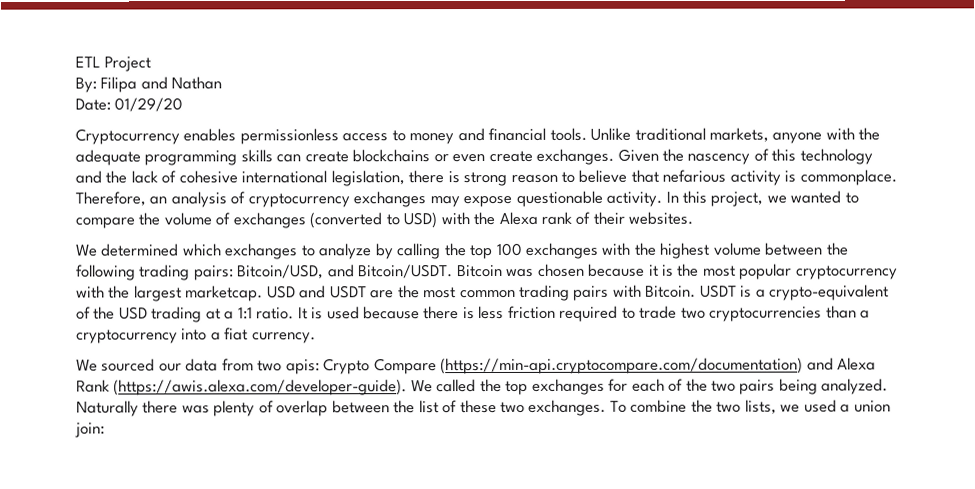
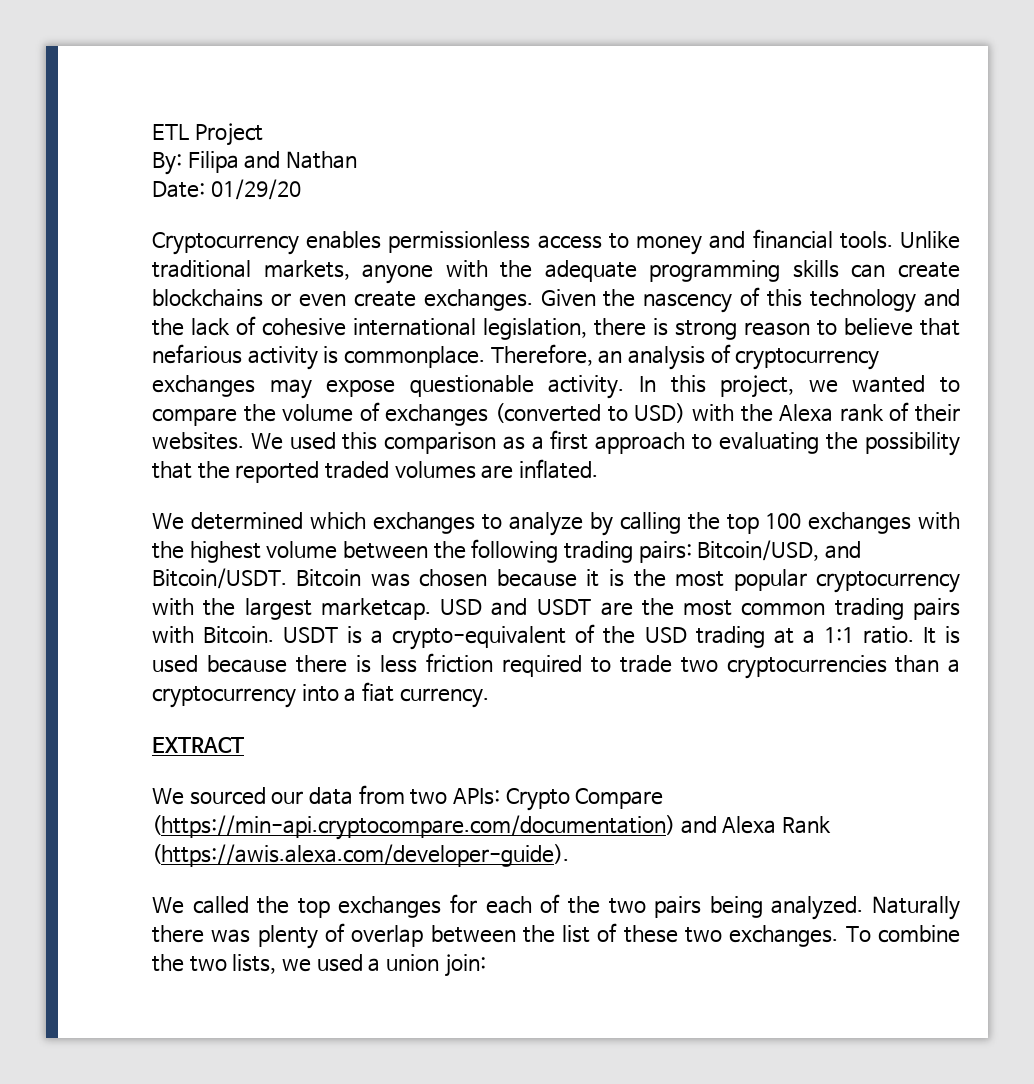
(694, 218) none -> [250,430,961,456] [152,459,598,483] We used this comparison as a first approach to evaluating the possibility that the reported traded volumes are inflated.
(316, 338) none -> [152,737,244,753] // EXTRACT
[285,359,320,375] apis: -> [452,788,500,805] APIs:
(408, 387) none -> (569, 855) //

